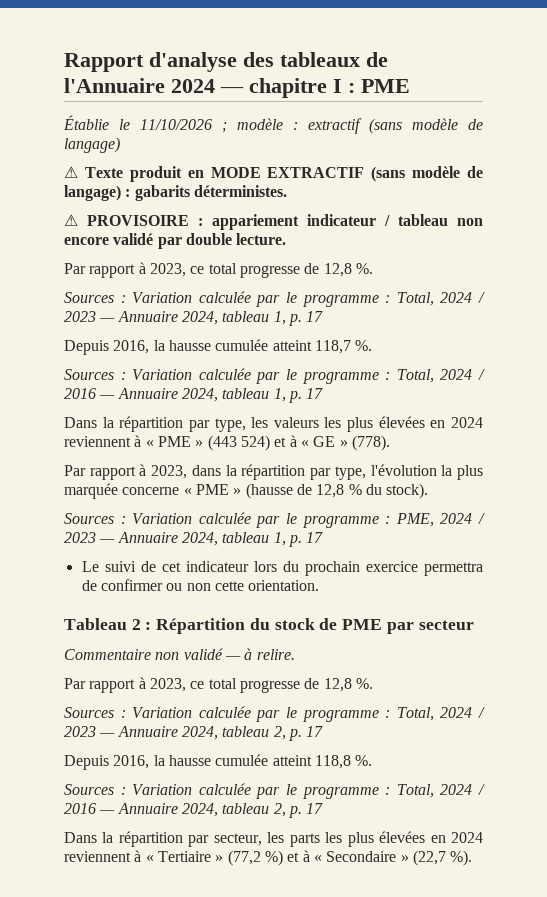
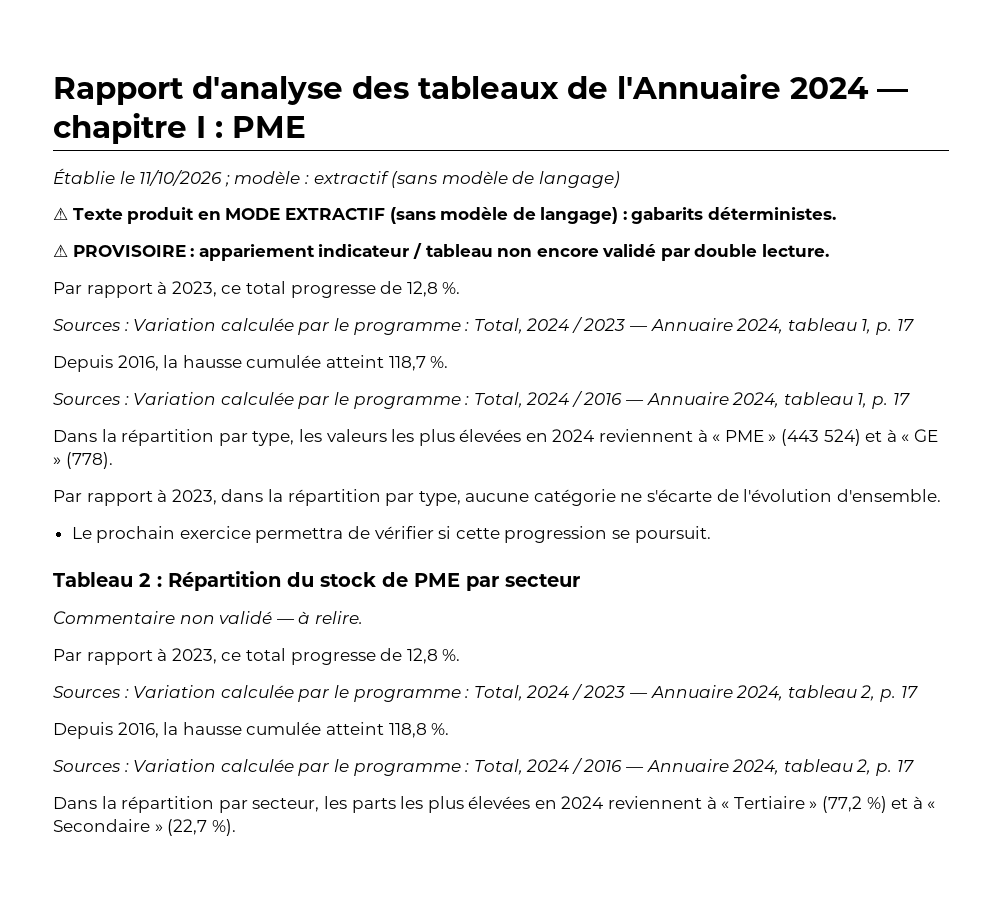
[370,464,484,480] [64,483,429,499] [64,512,486,528] [64,532,324,547] [81,561,483,576] [81,579,320,591] l'évolution la plus marquée concerne « PME » (hausse de 12,8 % du stock). // Sources : Variation calculée par le programme : PME, 2024 / 2023 — Annuaire 2024, tableau 1, p. 17 // Le suivi de cet indicateur lors du prochain exercice permettra de confirmer ou non cette orientation. -> [465,489,941,506] [71,526,711,543] aucune catégorie ne s'écarte de l'évolution d'ensemble. // Le prochain exercice permettra de vérifier si cette progression se poursuit.

